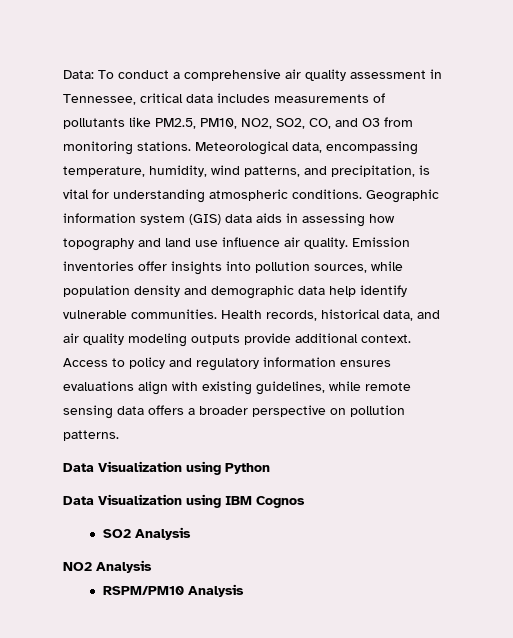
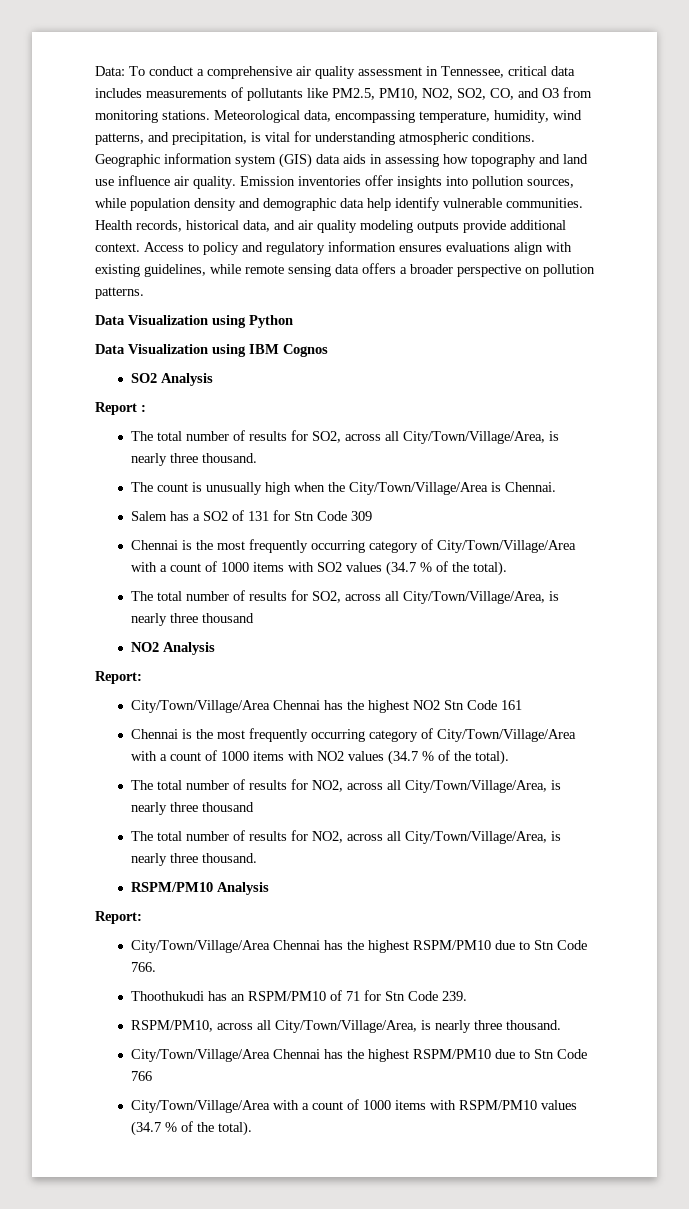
[63,560,152,573] [103,584,245,597] NO2 Analysis // RSPM/PM10 Analysis -> [95,402,146,415] [131,430,560,444] [131,453,258,466] [131,482,557,495] [131,510,373,521] [131,539,577,553] [131,561,508,576] [131,590,560,604] [131,613,255,626] [131,642,216,655] [95,671,142,684] [131,700,523,713] [131,728,577,742] [131,750,510,765] [131,779,562,793] [131,802,255,815] [131,830,562,844] [131,853,258,866] [131,882,270,895] [95,911,142,924] [131,940,588,953] [131,962,157,972] [131,990,468,1001] [131,1020,562,1033] [131,1049,588,1062] [131,1071,153,1081] [131,1099,578,1113] [131,1121,253,1136] Report : // The total number of results for SO2, across all City/Town/Village/Area, is nearly three thousand. // The count is unusually high when the City/Town/Village/Area is Chennai. // Salem has a SO2 of 131 for Stn Code 309 // Chennai is the most frequently occurring category of City/Town/Village/Area with a count of 1000 items with SO2 values (34.7 % of the total). // The total number of results for SO2, across all City/Town/Village/Area, is nearly three thousand // NO2 Analysis // Report: // City/Town/Village/Area Chennai has the highest NO2 Stn Code 161 // Chennai is the most frequently occurring category of City/Town/Village/Area with a count of 1000 items with NO2 values (34.7 % of the total). // The total number of results for NO2, across all City/Town/Village/Area, is nearly three thousand // The total number of results for NO2, across all City/Town/Village/Area, is nearly three thousand. // RSPM/PM10 Analysis // Report: // City/Town/Village/Area Chennai has the highest RSPM/PM10 due to Stn Code 766. // Thoothukudi has an RSPM/PM10 of 71 for Stn Code 239. // RSPM/PM10, across all City/Town/Village/Area, is nearly three thousand. // City/Town/Village/Area Chennai has the highest RSPM/PM10 due to Stn Code 766 // City/Town/Village/Area with a count of 1000 items with RSPM/PM10 values (34.7 % of the total).

